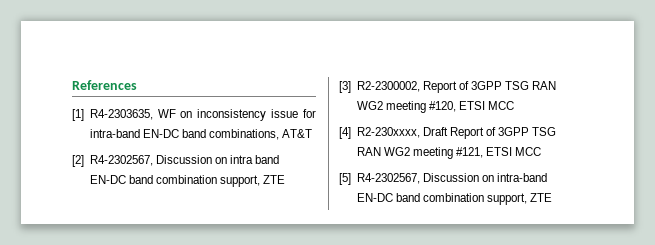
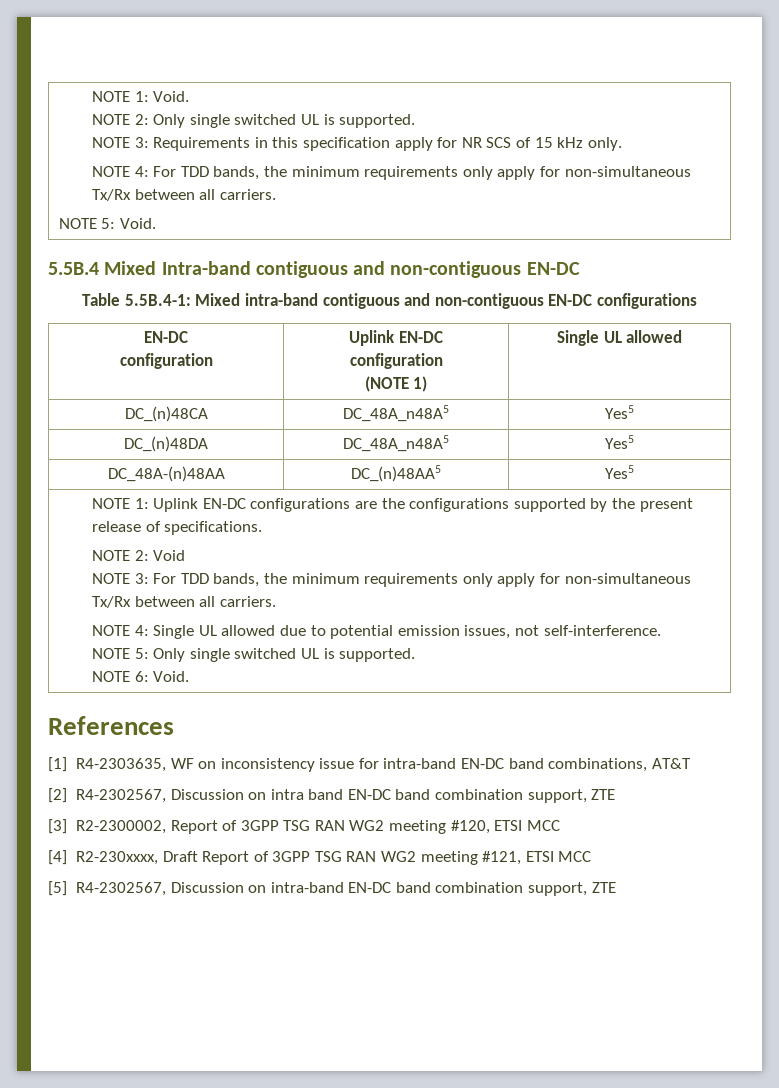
(72, 85) none -> [92,91,190,102] [92,114,416,128] [92,137,622,151] [92,166,691,180] [92,189,276,201] [58,218,156,229] [48,261,580,278] [82,293,697,309] [144,331,188,343] [119,353,213,369] [349,330,443,346] [349,353,443,369] [364,376,428,392] [556,330,683,346] [124,406,208,422] [343,405,449,422] [605,405,634,419] [124,436,208,452] [343,435,449,452] [605,435,634,449] [107,466,225,482] [351,465,441,482] [605,465,634,479] [92,498,693,512] [92,521,263,535] [92,550,186,561] [92,573,691,587] [92,596,276,608] [92,625,661,639] [92,648,416,662] [92,671,190,682] NOTE 1: Void. // NOTE 2: Only single switched UL is supported. // NOTE 3: Requirements in this specification apply for NR SCS of 15 kHz only. // NOTE 4: For TDD bands, the minimum requirements only apply for non-simultaneous Tx/Rx between all carriers. // NOTE 5: Void. // 5.5B.4 Mixed Intra-band contiguous and non-contiguous EN-DC // Table 5.5B.4-1: Mixed intra-band contiguous and non-contiguous EN-DC configurations // EN-DC // configuration | Uplink EN-DC // configuration // (NOTE 1) | Single UL allowed // DC_(n)48CA | DC_48A_n48A5 | Yes5 // DC_(n)48DA | DC_48A_n48A5 | Yes5 // DC_48A-(n)48AA | DC_(n)48AA5 | Yes5 // NOTE 1: Uplink EN-DC configurations are the configurations supported by the present release of specifications. // NOTE 2: Void // NOTE 3: For TDD bands, the minimum requirements only apply for non-simultaneous Tx/Rx between all carriers. // NOTE 4: Single UL allowed due to potential emission issues, not self-interference. // NOTE 5: Only single switched UL is supported. // NOTE 6: Void. //

